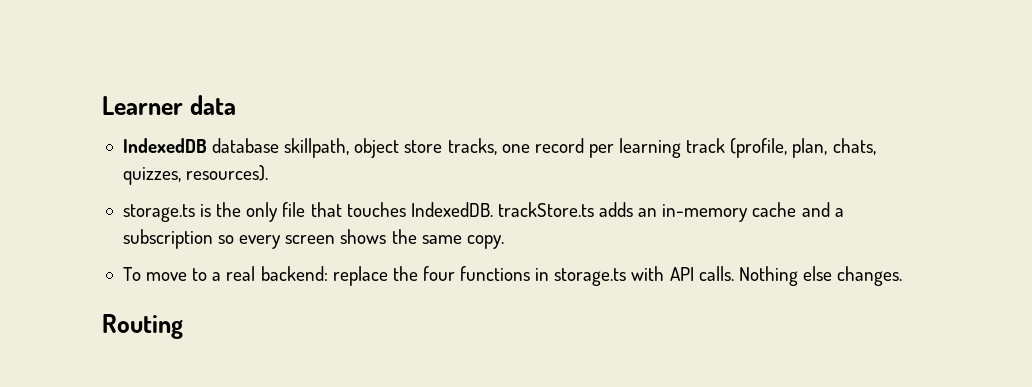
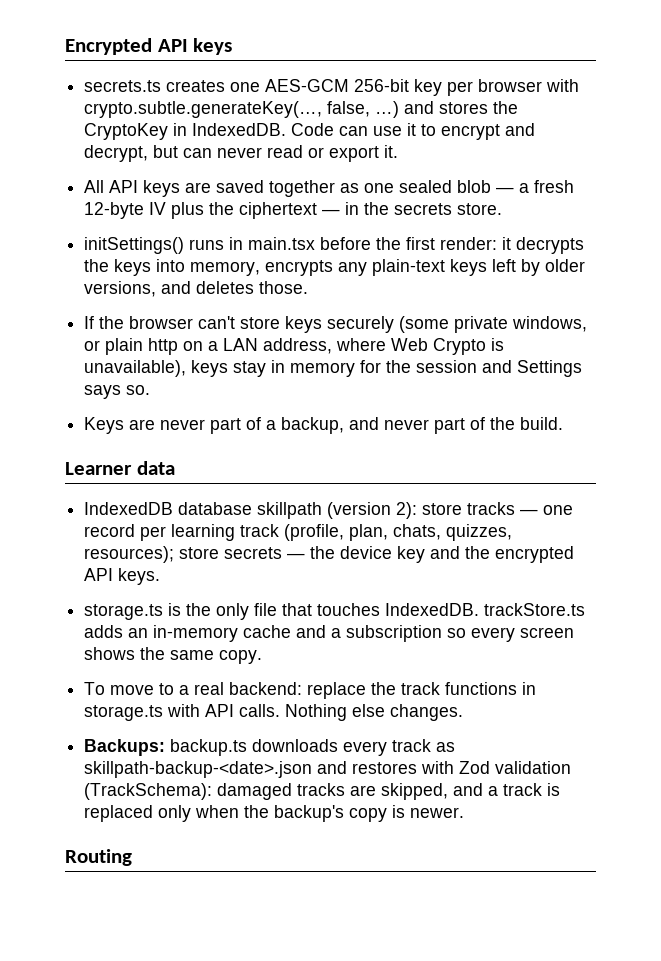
[102,95,236,115] [122,138,497,158] Learner data // IndexedDB database skillpath, object store tracks, -> [65,38,233,55] [84,79,580,96] [84,101,519,118] [84,123,536,140] [84,145,399,162] [84,180,575,197] [84,202,503,219] [84,237,585,254] [84,259,586,276] [84,281,309,297] [84,316,588,333] [84,338,505,355] [84,360,583,377] [84,385,151,399] [84,417,564,434] [65,461,175,475] [84,502,539,519] Encrypted API keys // secrets.ts creates one AES-GCM 256-bit key per browser with crypto.subtle.generateKey(…, false, …) and stores the CryptoKey in IndexedDB. Code can use it to encrypt and decrypt, but can never read or export it. // All API keys are saved together as one sealed blob — a fresh 12-byte IV plus the ciphertext — in the secrets store. // initSettings() runs in main.tsx before the first render: it decrypts the keys into memory, encrypts any plain-text keys left by older versions, and deletes those. // If the browser can't store keys securely (some private windows, or plain http on a LAN address, where Web Crypto is unavailable), keys stay in memory for the session and Settings says so. // Keys are never part of a backup, and never part of the build. // Learner data // IndexedDB database skillpath (version 2): store tracks —
[186,165,269,181] resources). -> [84,546,575,563] [84,568,161,585] resources); store secrets — the device key and the encrypted API keys.
[422,266,455,281] four -> [401,682,441,695] track
(903, 276) none -> [84,739,456,756] [84,761,572,778] [84,783,561,800] [84,805,465,822] // Backups: backup.ts downloads every track as skillpath-backup-<date>.json and restores with Zod validation (TrackSchema): damaged tracks are skipped, and a track is replaced only when the backup's copy is newer.

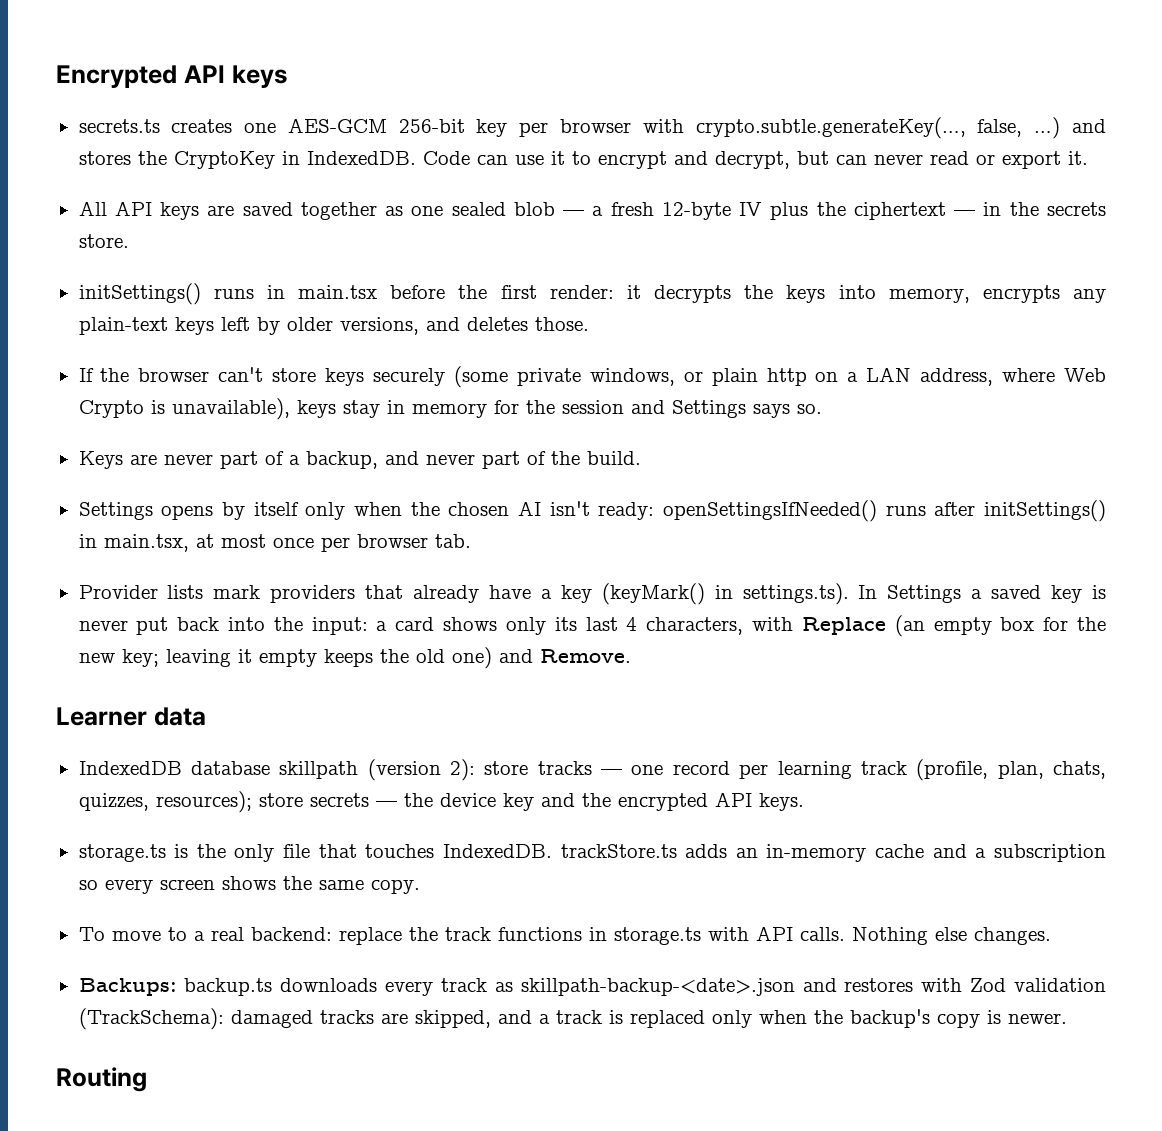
(564, 423) none -> [78,500,1106,522] [78,534,471,552] [78,583,1106,605] [78,615,1106,637] [78,647,631,669] // Settings opens by itself only when the chosen AI isn't ready: openSettingsIfNeeded() runs after initSettings() in main.tsx, at most once per browser tab. // Provider lists mark providers that already have a key (keyMark() in settings.ts). In Settings a saved key is never put back into the input: a card shows only its last 4 characters, with Replace (an empty box for the new key; leaving it empty keeps the old one) and Remove.

